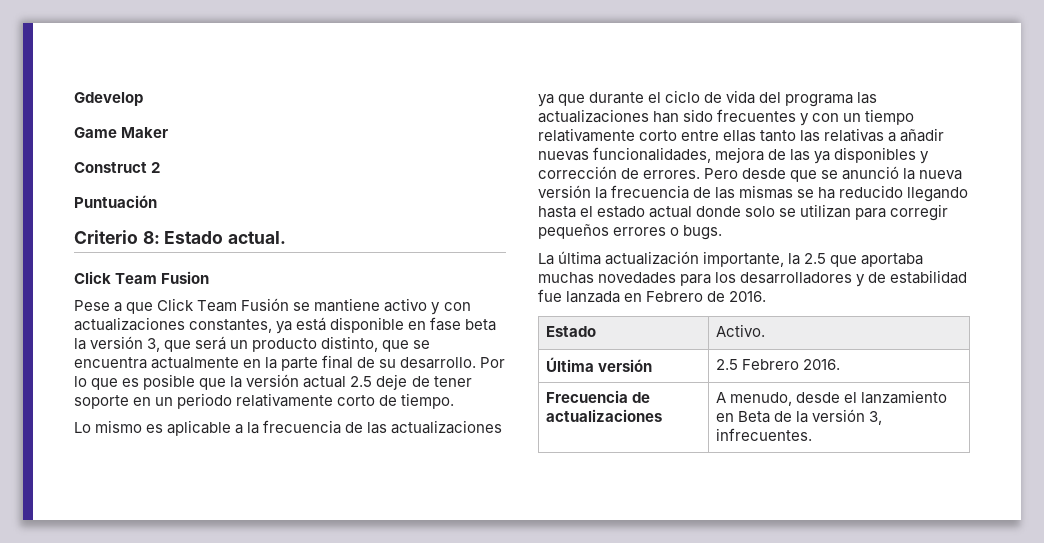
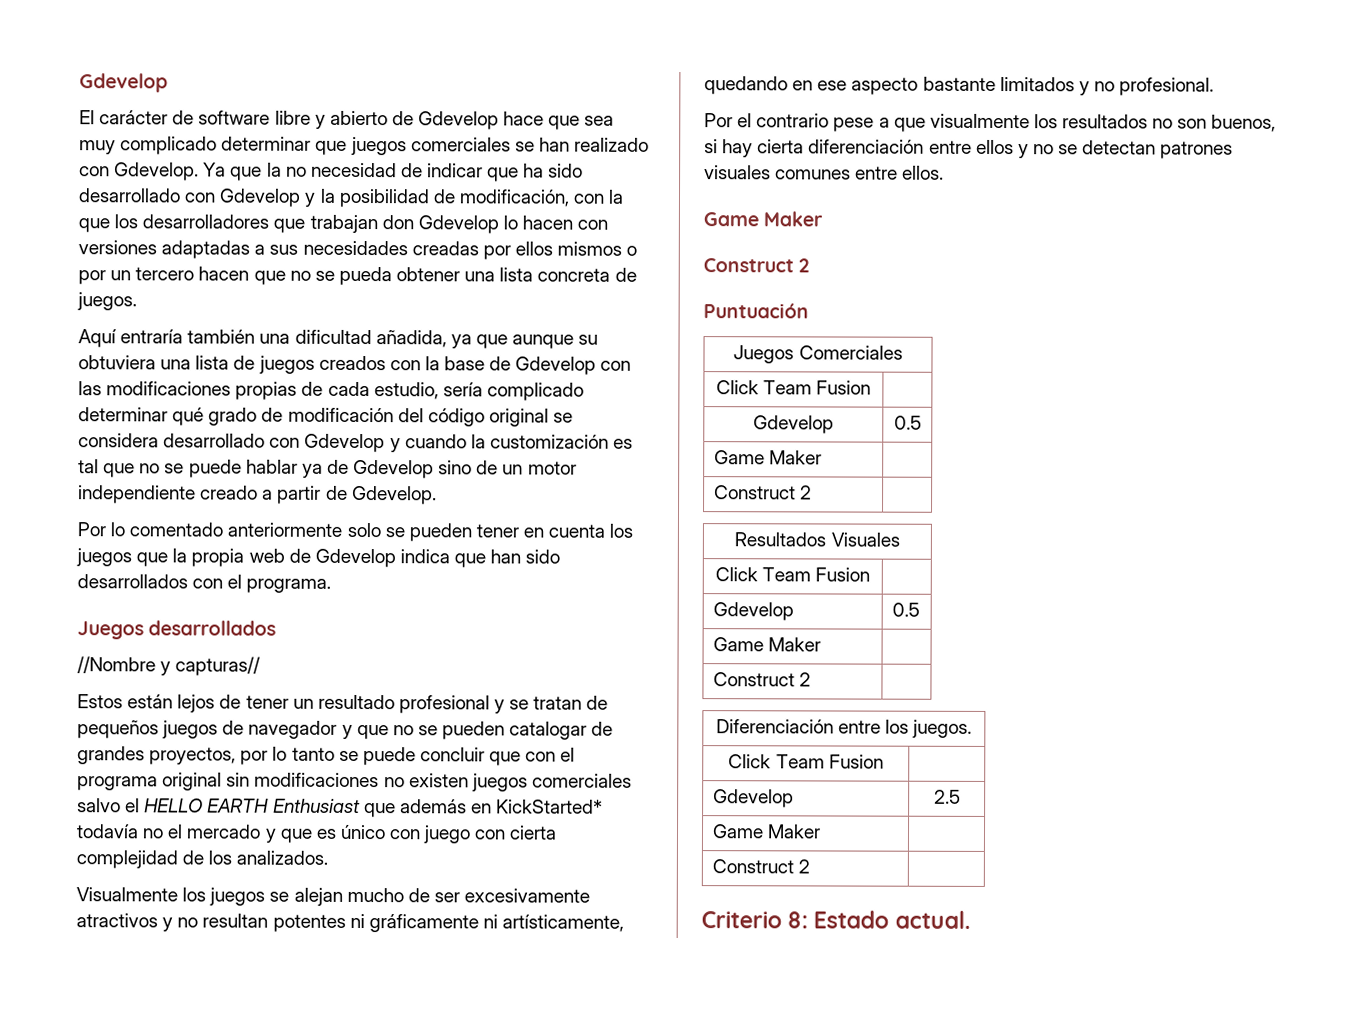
[74,92,143,106] Gdevelop -> [79,73,168,93] [79,110,615,130] [79,136,650,156] [79,162,584,182] [78,188,625,208] [78,214,609,234] [78,240,638,260] [78,266,637,286] [77,292,137,311] [78,329,599,349] [78,355,632,375] [78,381,584,401] [78,407,574,427] [78,433,634,453] [78,459,577,479] [78,485,437,505] [77,522,634,542] [76,548,561,568] [77,574,332,593] [77,620,277,640] [77,656,262,676] [77,694,609,714] [77,720,614,740] [77,746,576,766] [77,772,632,792] [77,798,604,818] [76,824,558,844] [76,850,329,869] [76,887,591,906] [76,913,625,933] [704,76,1215,96] [704,113,1277,132] [704,139,1234,159] [704,165,945,180] Gdevelop // El carácter de software libre y abierto de Gdevelop hace que sea muy complicado determinar que juegos comerciales se han realizado con Gdevelop. Ya que la no necesidad de indicar que ha sido desarrollado con Gdevelop y la posibilidad de modificación, con la que los desarrolladores que trabajan don Gdevelop lo hacen con versiones adaptadas a sus necesidades creadas por ellos mismos o por un tercero hacen que no se pueda obtener una lista concreta de juegos. // Aquí entraría también una dificultad añadida, ya que aunque su obtuviera una lista de juegos creados con la base de Gdevelop con las modificaciones propias de cada estudio, sería complicado determinar qué grado de modificación del código original se considera desarrollado con Gdevelop y cuando la customización es tal que no se puede hablar ya de Gdevelop sino de un motor independiente creado a partir de Gdevelop. // Por lo comentado anteriormente solo se pueden tener en cuenta los juegos que la propia web de Gdevelop indica que han sido desarrollados con el programa. // Juegos desarrollados // //Nombre y capturas// // Estos están lejos de tener un resultado profesional y se tratan de pequeños juegos de navegador y que no se pueden catalogar de grandes proyectos, por lo tanto se puede concluir que con el programa original sin modificaciones no existen juegos comerciales salvo el HELLO EARTH Enthusiast que además en KickStarted* todavía no el mercado y que es único con juego con cierta complejidad de los analizados. // Visualmente los juegos se alejan mucho de ser excesivamente atractivos y no resultan potentes ni gráficamente ni artísticamente, quedando en ese aspecto bastante limitados y no profesional. // Por el contrario pese a que visualmente los resultados no son buenos, si hay cierta diferenciación entre ellos y no se detectan patrones visuales comunes entre ellos.
[74,230,287,244] [74,271,210,284] [74,298,471,315] [74,317,497,334] [74,336,431,352] [74,355,506,371] [74,374,472,390] [74,393,455,409] [74,420,503,436] [538,90,878,107] [538,109,915,126] [538,128,945,142] [538,147,930,164] [538,166,963,182] [538,185,969,202] [538,204,949,221] [538,224,723,240] [538,251,924,267] [538,270,968,287] [538,289,767,303] [545,326,596,337] [715,324,765,337] [545,357,653,372] [715,359,841,370] [545,390,651,403] [545,409,662,422] [715,390,948,406] [715,409,883,425] [715,428,812,441] // Criterio 8: Estado actual. // Click Team Fusion // Pese a que Click Team Fusión se mantiene activo y con actualizaciones constantes, ya está disponible en fase beta la versión 3, que será un producto distinto, que se encuentra actualmente en la parte final de su desarrollo. Por lo que es posible que la versión actual 2.5 deje de tener soporte en un periodo relativamente corto de tiempo. // Lo mismo es aplicable a la frecuencia de las actualizaciones ya que durante el ciclo de vida del programa las actualizaciones han sido frecuentes y con un tiempo relativamente corto entre ellas tanto las relativas a añadir nuevas funcionalidades, mejora de las ya disponibles y corrección de errores. Pero desde que se anunció la nueva versión la frecuencia de las mismas se ha reducido llegando hasta el estado actual donde solo se utilizan para corregir pequeños errores o bugs. // La última actualización importante, la 2.5 que aportaba muchas novedades para los desarrolladores y de estabilidad fue lanzada en Febrero de 2016. // Estado | Activo. // Última versión | 2.5 Febrero 2016. // Frecuencia de actualizaciones | A menudo, desde el lanzamiento en Beta de la versión 3, infrecuentes. -> [733,345,903,364] [715,380,872,395] [753,415,834,434] [893,415,922,430] [713,450,822,465] [713,485,812,500] [734,532,900,547] [714,567,871,582] [712,602,794,621] [891,602,920,617] [712,637,821,652] [712,672,811,687] [715,719,973,738] [728,754,884,769] [712,789,794,808] [933,789,961,804] [711,824,821,839] [711,859,810,874] [701,910,971,929] // Juegos Comerciales // Click Team Fusion | // Gdevelop | 0.5 // Game Maker | // Construct 2 | // Resultados Visuales // Click Team Fusion | // Gdevelop | 0.5 // Game Maker | // Construct 2 | // Diferenciación entre los juegos. // Click Team Fusion | // Gdevelop | 2.5 // Game Maker | // Construct 2 | // Criterio 8: Estado actual.

